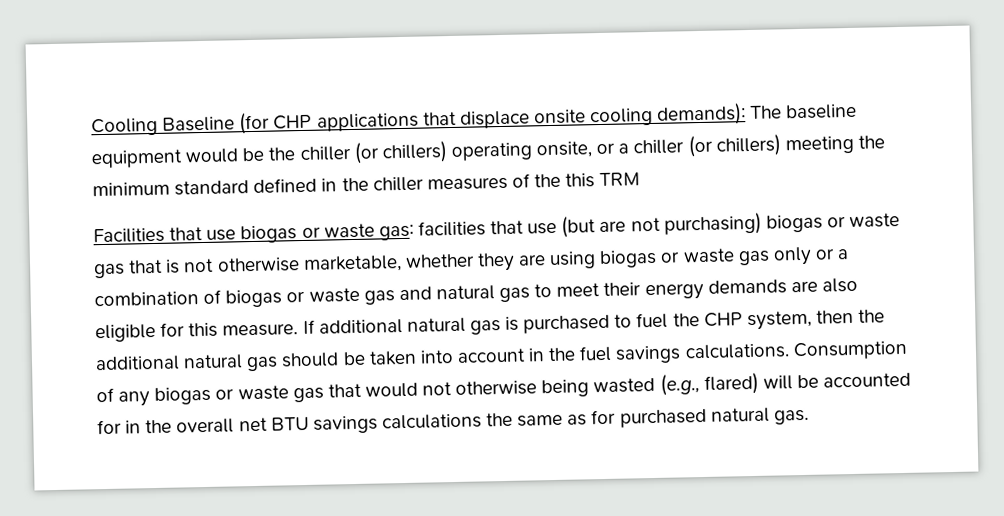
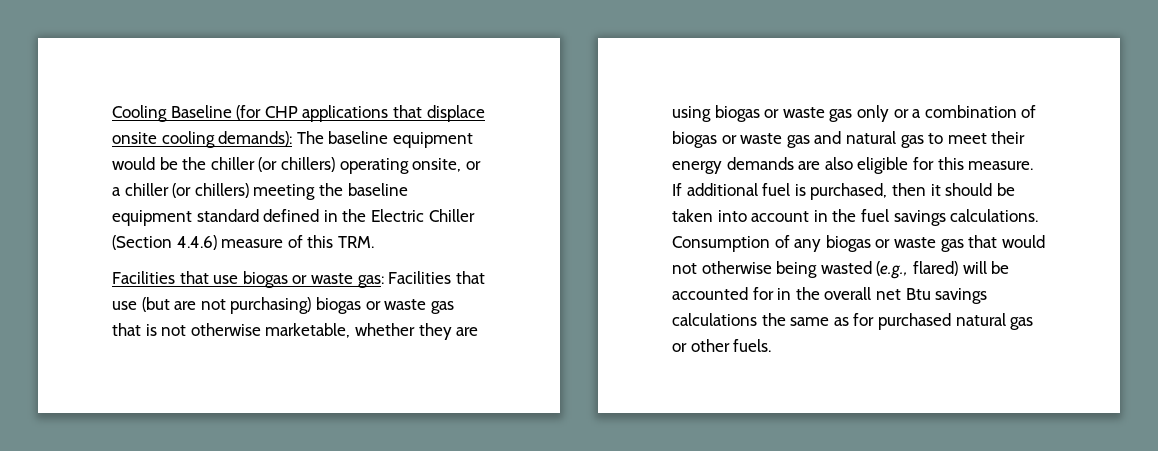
[92,181,170,197] minimum -> [347,183,408,196] [112,210,192,226] baseline equipment
[372,172,641,192] chiller measures of the this TRM -> [370,209,475,222] [112,235,374,250] Electric Chiller (Section 4.4.6) measure of this TRM.
[417,220,486,237] facilities -> [388,271,452,284] Facilities
[406,309,886,335] [95,354,279,372] natural gas is purchased to fuel the CHP system, then the additional natural gas -> [762,183,941,200] fuel is purchased, then it
[270,416,309,431] BTU -> [905,288,931,300] Btu
[773,409,809,425] gas. -> [1010,317,1034,330] [672,339,772,352] gas or other fuels.

